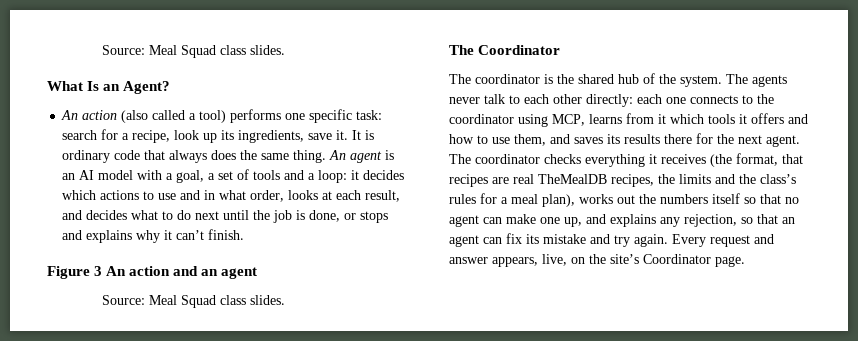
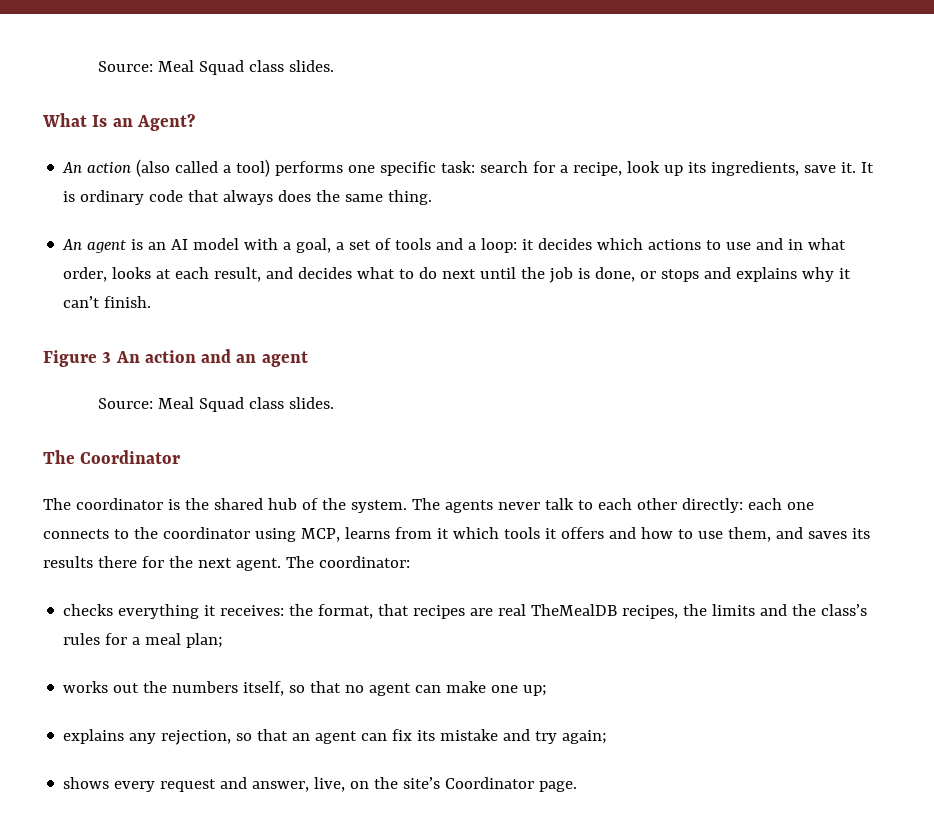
(327, 156) none -> (433, 197) //
[475,154,540,164] coordinator -> [318,556,410,568] coordinator: //
[661,154,732,167] receives (the -> [220,604,314,616] receives: the
[542,194,575,207] plan), -> [186,633,224,648] plan; //
[712,193,740,204] itself -> [243,681,285,696] itself,
[564,214,606,227] up, and -> [523,685,548,696] up; //
[634,234,774,247] [449,257,538,267] again. Every request and answer appears, -> [562,730,608,744] [63,777,310,792] again; // shows every request and answer,

